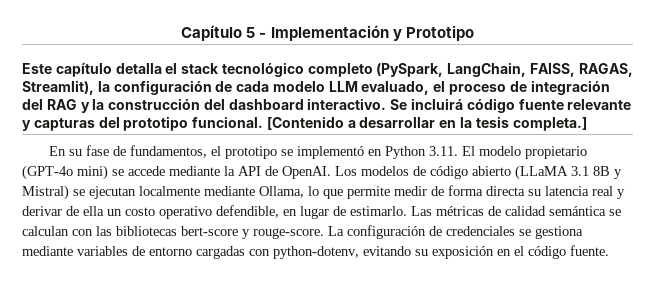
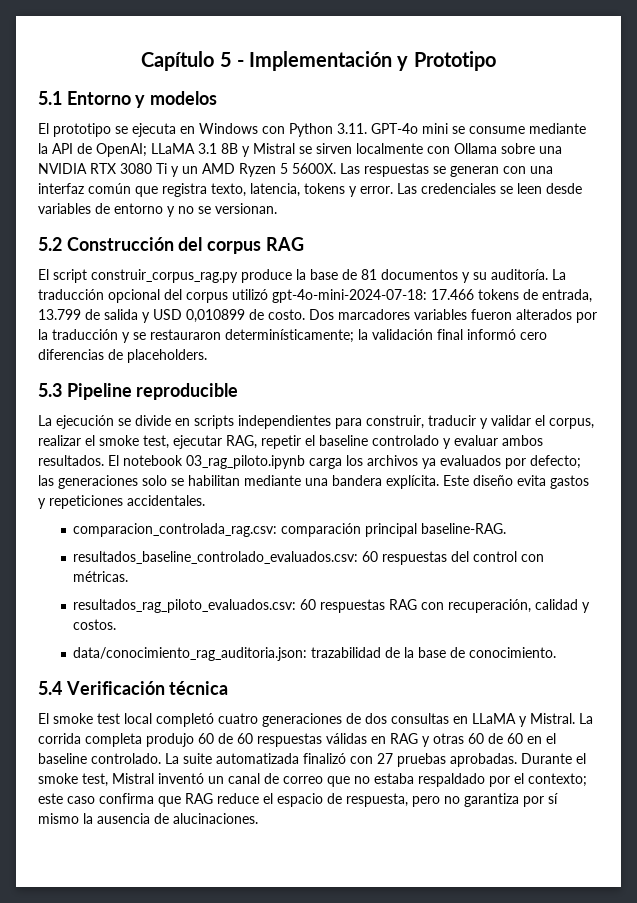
[22,62,633,77] [22,80,610,95] [22,98,632,113] [22,116,587,131] [49,145,588,159] [22,165,622,180] [22,185,625,200] [22,205,621,219] [22,225,583,239] [22,245,609,259] Este capítulo detalla el stack tecnológico completo (PySpark, LangChain, FAISS, RAGAS, Streamlit), la configuración de cada modelo LLM evaluado, el proceso de integración del RAG y la construcción del dashboard interactivo. Se incluirá código fuente relevante y capturas del prototipo funcional. [Contenido a desarrollar en la tesis completa.] // En su fase de fundamentos, el prototipo se implementó en Python 3.11. El modelo propietario (GPT-4o mini) se accede mediante la API de OpenAI. Los modelos de código abierto (LLaMA 3.1 8B y Mistral) se ejecutan localmente mediante Ollama, lo que permite medir de forma directa su latencia real y derivar de ella un costo operativo defendible, en lugar de estimarlo. Las métricas de calidad semántica se calculan con las bibliotecas bert-score y rouge-score. La configuración de credenciales se gestiona mediante variables de entorno cargadas con python-dotenv, evitando su exposición en el código fuente. -> [38,91,218,108] [38,123,586,137] [38,143,562,157] [38,163,553,177] [38,183,582,197] [38,203,277,217] [38,237,304,254] [38,269,566,283] [38,289,592,303] [38,309,597,323] [38,329,547,343] [38,349,207,363] [38,383,239,400] [38,415,594,429] [38,435,543,449] [38,455,581,469] [38,475,589,489] [38,495,205,509] [73,523,507,537] [73,551,545,565] [73,571,129,582] [73,599,591,613] [73,619,117,630] [73,647,557,661] [38,681,229,695] [38,713,593,727] [38,733,556,747] [38,753,586,767] [38,773,587,787] [38,793,558,807] [38,813,258,824] 5.1 Entorno y modelos // El prototipo se ejecuta en Windows con Python 3.11. GPT-4o mini se consume mediante la API de OpenAI; LLaMA 3.1 8B y Mistral se sirven localmente con Ollama sobre una NVIDIA RTX 3080 Ti y un AMD Ryzen 5 5600X. Las respuestas se generan con una interfaz común que registra texto, latencia, tokens y error. Las credenciales se leen desde variables de entorno y no se versionan. // 5.2 Construcción del corpus RAG // El script construir_corpus_rag.py produce la base de 81 documentos y su auditoría. La traducción opcional del corpus utilizó gpt-4o-mini-2024-07-18: 17.466 tokens de entrada, 13.799 de salida y USD 0,010899 de costo. Dos marcadores variables fueron alterados por la traducción y se restauraron determinísticamente; la validación final informó cero diferencias de placeholders. // 5.3 Pipeline reproducible // La ejecución se divide en scripts independientes para construir, traducir y validar el corpus, realizar el smoke test, ejecutar RAG, repetir el baseline controlado y evaluar ambos resultados. El notebook 03_rag_piloto.ipynb carga los archivos ya evaluados por defecto; las generaciones solo se habilitan mediante una bandera explícita. Este diseño evita gastos y repeticiones accidentales. // comparacion_controlada_rag.csv: comparación principal baseline-RAG. // resultados_baseline_controlado_evaluados.csv: 60 respuestas del control con métricas. // resultados_rag_piloto_evaluados.csv: 60 respuestas RAG con recuperación, calidad y costos. // data/conocimiento_rag_auditoria.json: trazabilidad de la base de conocimiento. // 5.4 Verificación técnica // El smoke test local completó cuatro generaciones de dos consultas en LLaMA y Mistral. La corrida completa produjo 60 de 60 respuestas válidas en RAG y otras 60 de 60 en el baseline controlado. La suite automatizada finalizó con 27 pruebas aprobadas. Durante el smoke test, Mistral inventó un canal de correo que no estaba respaldado por el contexto; este caso confirma que RAG reduce el espacio de respuesta, pero no garantiza por sí mismo la ausencia de alucinaciones.

